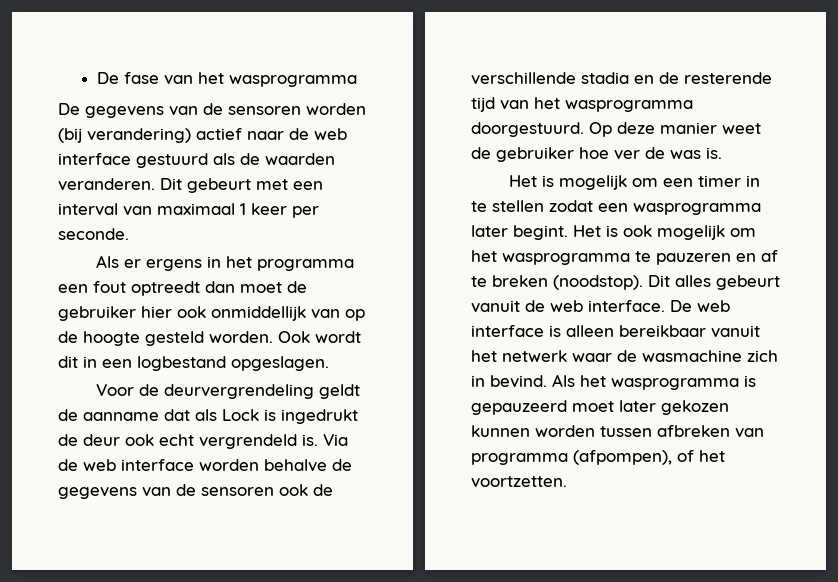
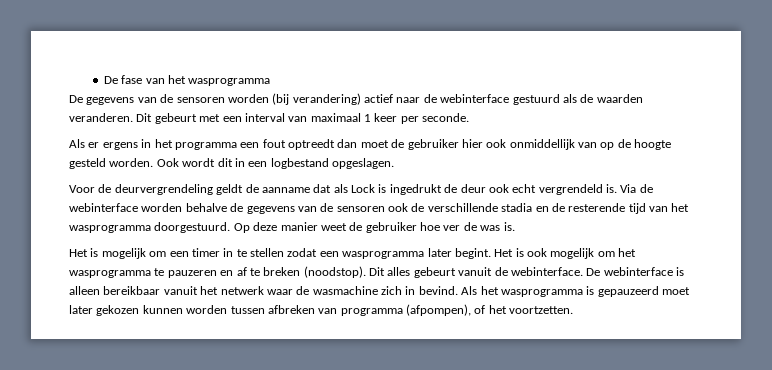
[314,128,347,140] [58,153,131,165] web interface -> [440,94,510,103] webinterface
[83,459,194,471] web interface -> [69,203,138,212] webinterface
[550,300,730,312] [471,325,544,337] web interface. De web interface -> [510,267,673,276] webinterface. De webinterface

